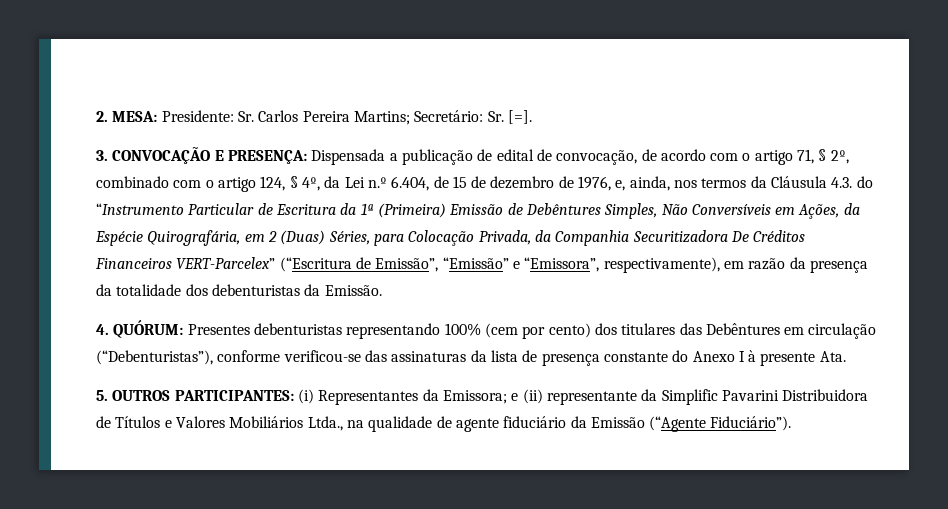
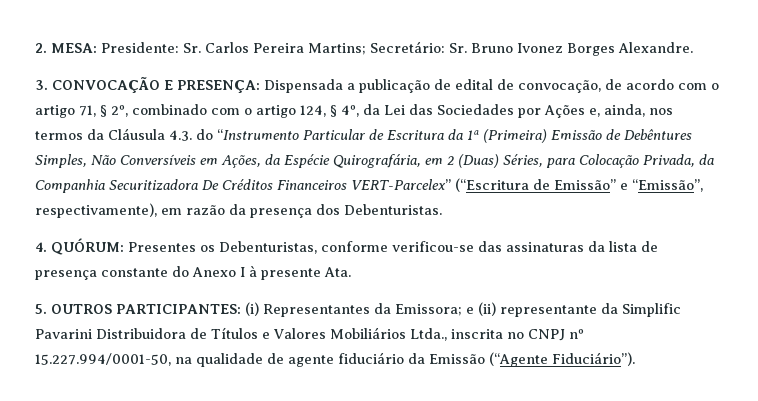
[507,110,532,124] [=]. -> [471,42,693,56] Bruno Ivonez Borges Alexandre.
[367,176,612,191] n.º 6.404, de 15 de dezembro de 1976, -> [409,104,585,118] das Sociedades por Ações
[375,257,600,272] Emissão”, “Emissão” e “Emissora”, -> [554,179,703,192] Emissão” e “Emissão”,
[96,284,382,296] [96,320,877,339] [96,350,213,365] da totalidade dos debenturistas da Emissão. // 4. QUÓRUM: Presentes debenturistas representando 100% (cem por cento) dos titulares das Debêntures em circulação (“Debenturistas”), -> [316,204,442,215] [35,238,317,255] dos Debenturistas. // 4. QUÓRUM: Presentes os Debenturistas,
(343, 423) none -> [451,329,584,341] [35,353,171,366] inscrita no CNPJ nº 15.227.994/0001-50,

